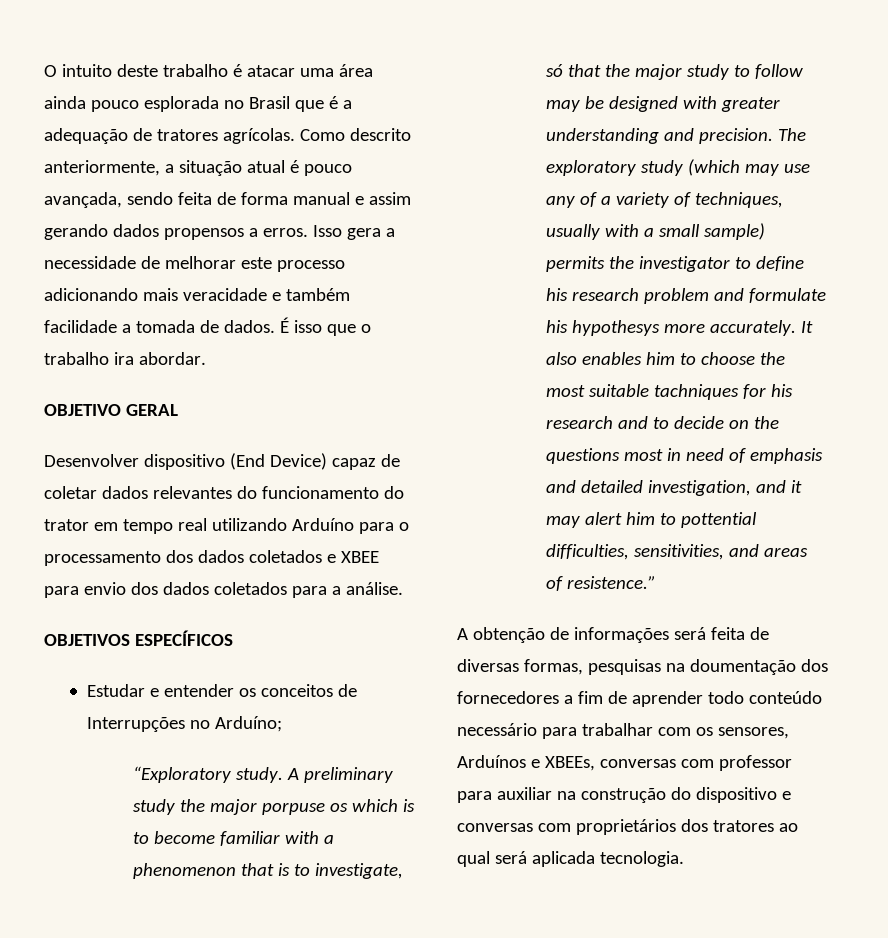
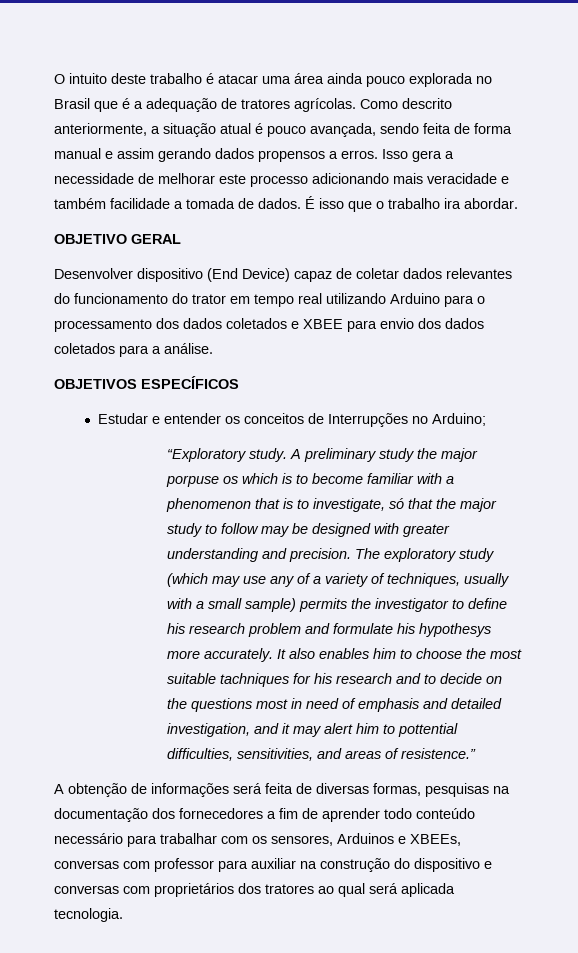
[143,96,219,112] esplorada -> [409,73,473,87] explorada
[291,518,354,531] Arduíno -> [390,293,440,304] Arduino
[214,716,282,732] Arduíno; -> [432,413,487,426] Arduino;
[689,659,796,675] doumentação -> [54,808,148,822] documentação
[457,755,526,768] Arduínos -> [337,833,394,844] Arduinos

